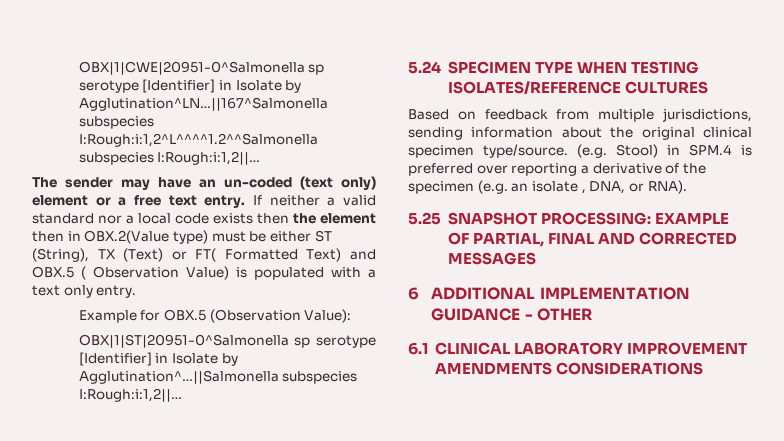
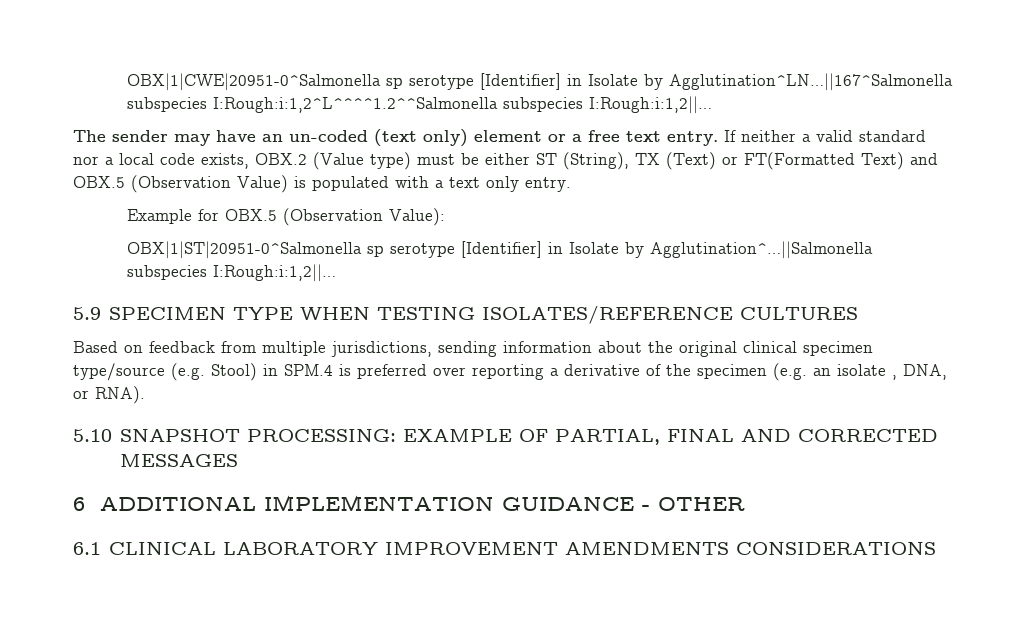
[213,213,376,224] [32,230,170,244] exists then the element then in OBX.2(Value -> [201,152,364,170] exists, OBX.2 (Value
[195,248,298,262] FT( Formatted -> [744,152,855,170] FT(Formatted
[81,266,179,280] ( Observation -> [131,175,231,193] (Observation
[408,61,441,74] 5.24 -> [73,307,101,320] 5.9
[483,144,568,158] type/source. -> [73,363,165,381] type/source
[408,212,441,225] 5.25 -> [73,429,112,442] 5.10

